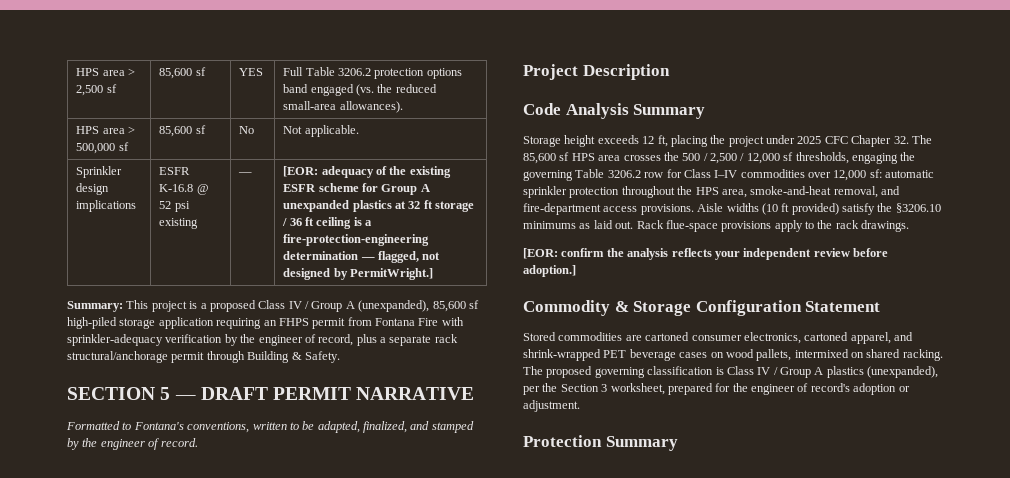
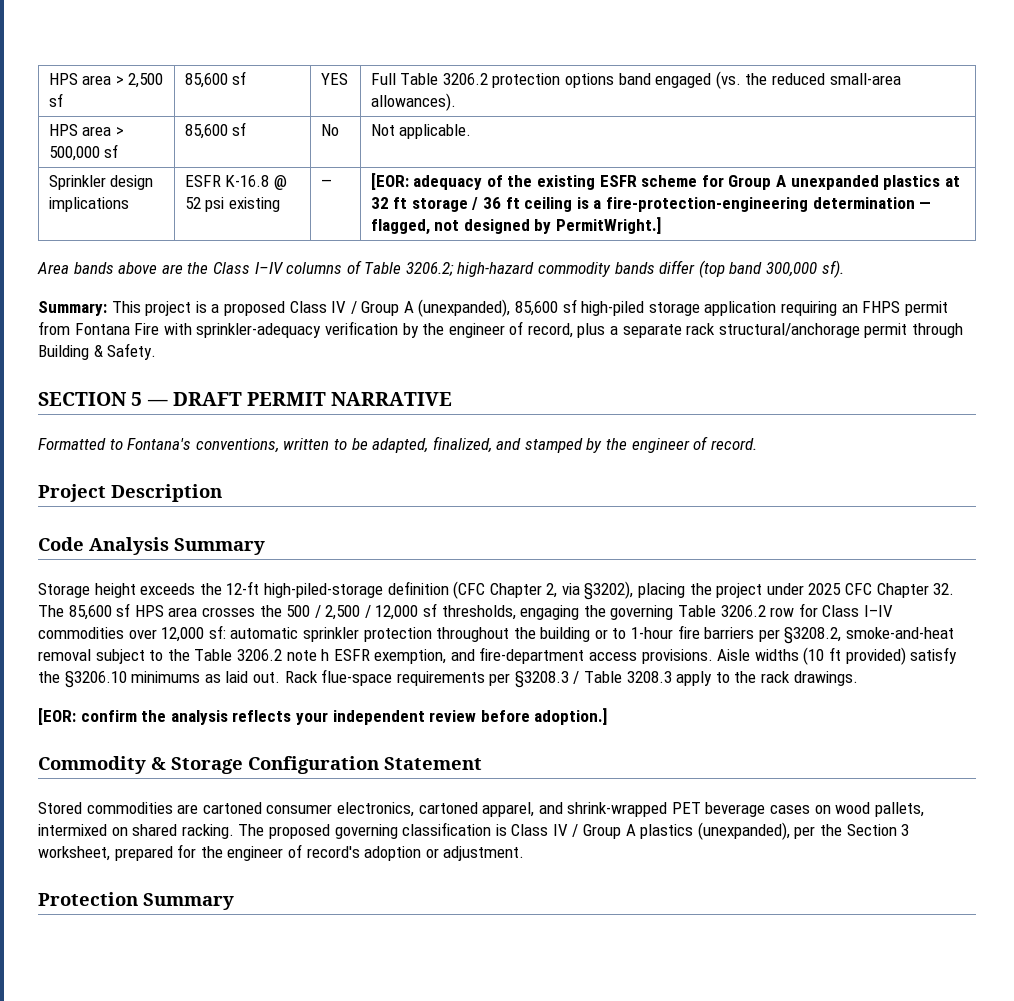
(433, 274) none -> [37,260,844,278] // Area bands above are the Class I–IV columns of Table 3206.2; high-hazard commodity bands differ (top band 300,000 sf).
[642,135,668,147] 12 ft, -> [199,581,634,600] the 12-ft high-piled-storage definition (CFC Chapter 2, via §3202),
[695,186,878,198] HPS area, smoke-and-heat removal, -> [540,625,955,644] [38,649,447,664] building or to 1-hour fire barriers per §3208.2, smoke-and-heat removal subject to the Table 3206.2 note h ESFR exemption,
[721,221,772,232] provisions -> [396,671,672,688] requirements per §3208.3 / Table 3208.3

